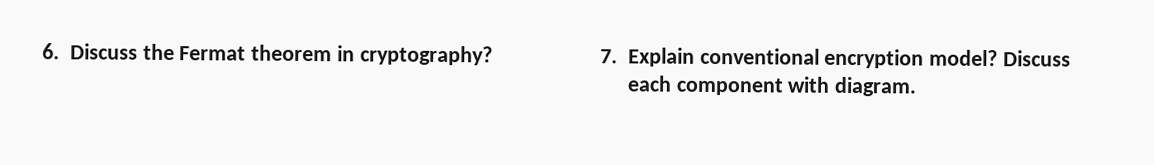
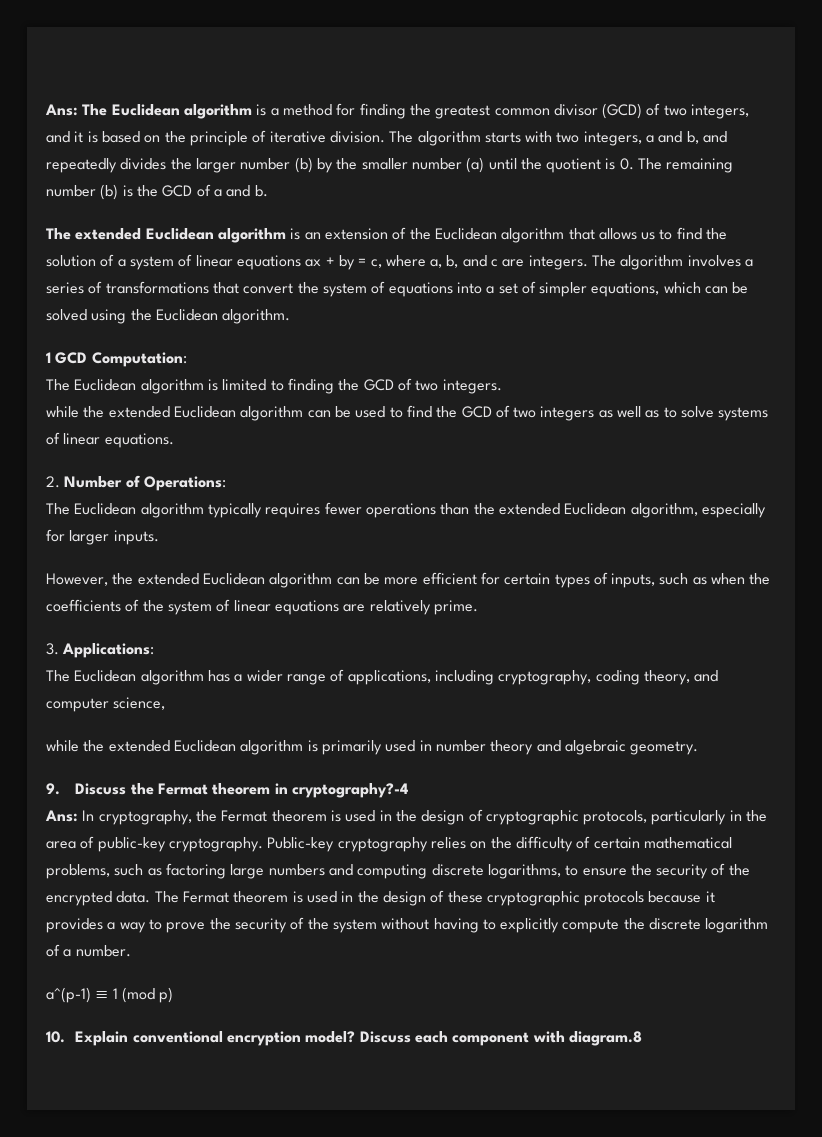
[42,43,60,60] 6. -> [45,103,750,119] [46,130,728,146] [46,157,734,173] [46,184,268,200] [46,227,728,243] [46,254,754,270] [46,281,749,297] [46,309,291,324] [46,352,187,367] [46,378,502,394] [46,405,769,421] [46,432,174,448] [46,475,226,491] [46,502,766,518] [46,529,159,545] [46,572,771,588] [46,599,478,615] [46,643,155,658] [46,669,719,685] [46,697,166,712] [46,740,699,755] [46,783,60,795] Ans: The Euclidean algorithm is a method for finding the greatest common divisor (GCD) of two integers, and it is based on the principle of iterative division. The algorithm starts with two integers, a and b, and repeatedly divides the larger number (b) by the smaller number (a) until the quotient is 0. The remaining number (b) is the GCD of a and b. // The extended Euclidean algorithm is an extension of the Euclidean algorithm that allows us to find the solution of a system of linear equations ax + by = c, where a, b, and c are integers. The algorithm involves a series of transformations that convert the system of equations into a set of simpler equations, which can be solved using the Euclidean algorithm. // 1 GCD Computation: // The Euclidean algorithm is limited to finding the GCD of two integers. // while the extended Euclidean algorithm can be used to find the GCD of two integers as well as to solve systems of linear equations. // 2. Number of Operations: // The Euclidean algorithm typically requires fewer operations than the extended Euclidean algorithm, especially for larger inputs. // However, the extended Euclidean algorithm can be more efficient for certain types of inputs, such as when the coefficients of the system of linear equations are relatively prime. // 3. Applications: // The Euclidean algorithm has a wider range of applications, including cryptography, coding theory, and computer science, // while the extended Euclidean algorithm is primarily used in number theory and algebraic geometry. // 9.
[359,45,493,66] [600,49,618,64] cryptography? // 7. -> [291,783,408,798] [45,809,768,825] [46,836,732,852] [46,863,750,879] [46,890,715,906] [46,917,769,933] [46,944,131,957] [46,987,174,1003] [46,1031,65,1043] cryptography?-4 // Ans: In cryptography, the Fermat theorem is used in the design of cryptographic protocols, particularly in the area of public-key cryptography. Public-key cryptography relies on the difficulty of certain mathematical problems, such as factoring large numbers and computing discrete logarithms, to ensure the security of the encrypted data. The Fermat theorem is used in the design of these cryptographic protocols because it provides a way to prove the security of the system without having to explicitly compute the discrete logarithm of a number. // a^(p-1) ≡ 1 (mod p) // 10.
[834,76,918,97] diagram. -> [568,1031,642,1046] diagram.8

